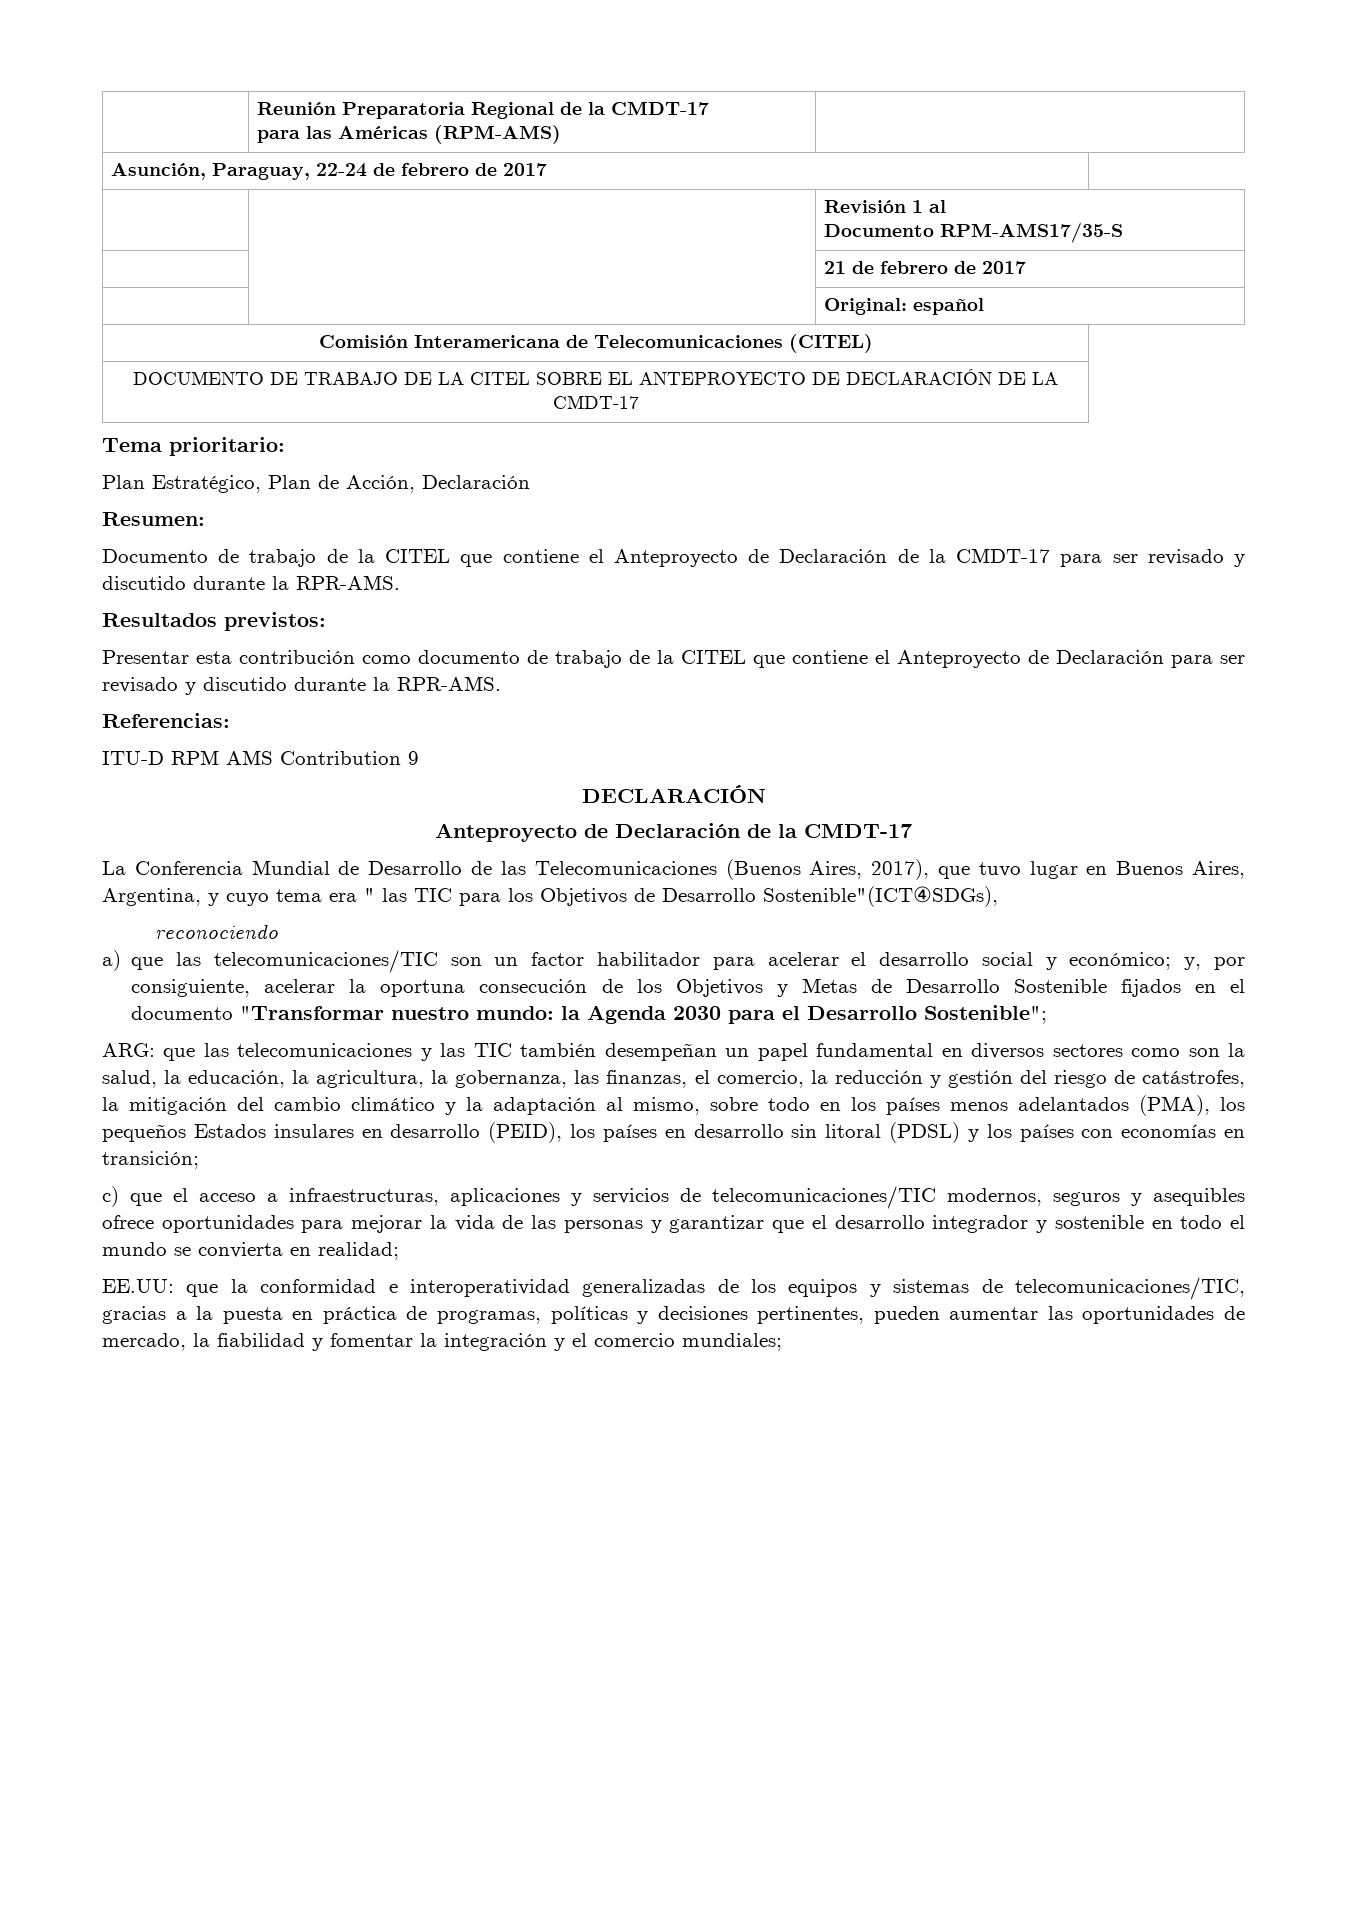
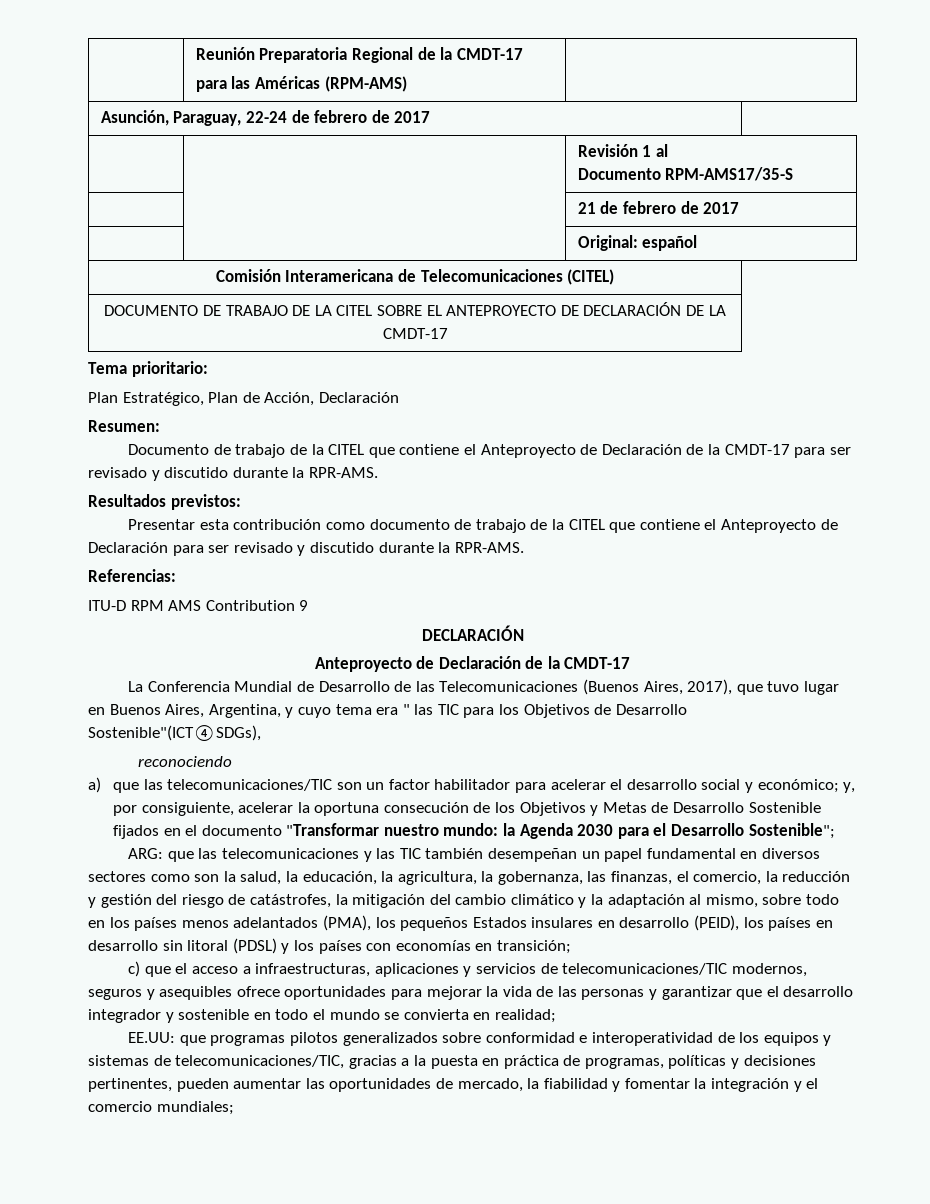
[230,1279,248,1293] la -> [210,1032,482,1046] programas pilotos generalizados sobre
[582,1279,706,1297] generalizadas -> (714, 1039) none

